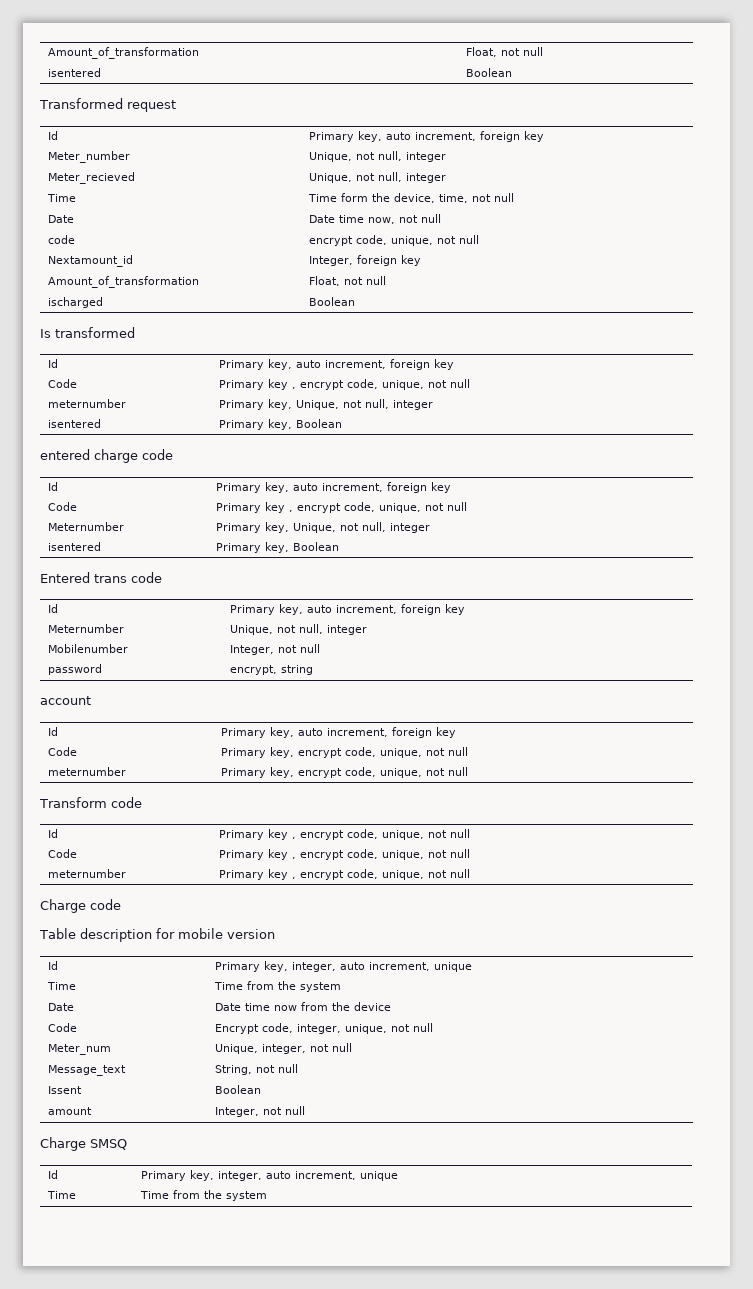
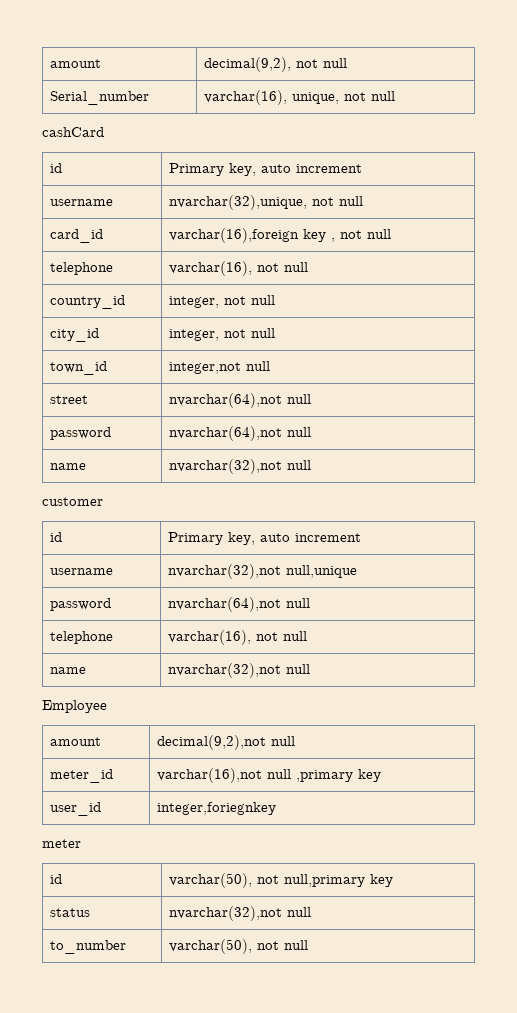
[48,47,200,59] [466,47,544,57] [48,68,102,77] [466,68,513,77] [39,98,176,112] [48,131,59,140] [309,131,545,142] [48,151,131,163] [309,151,447,162] [48,172,136,184] [309,172,447,183] [47,194,77,202] [308,193,515,203] [48,215,75,223] [309,214,442,224] [48,235,76,244] [309,235,480,246] [48,255,134,267] [309,255,422,266] [48,276,200,288] [309,276,387,286] [48,297,104,308] [309,297,356,306] [40,327,135,338] [48,359,59,368] [219,359,455,370] [48,379,78,388] [219,379,471,390] [48,399,127,408] [219,399,434,410] [48,419,102,428] [219,419,343,430] [40,449,173,463] [48,482,59,491] [216,482,452,493] [48,502,78,511] [216,502,468,513] [48,522,125,531] [216,522,431,533] [48,542,102,551] [216,542,340,553] [40,572,162,583] [48,604,59,613] [230,604,466,615] [48,624,125,633] [230,624,368,635] [48,644,129,653] [230,644,321,655] [48,664,103,675] [230,665,314,675] [40,696,91,705] [48,727,59,736] [221,727,457,738] [48,747,78,756] [221,747,469,758] [48,767,127,776] [221,767,469,778] [39,797,142,808] [48,829,59,838] [219,829,471,840] [48,849,78,858] [219,849,471,860] [48,869,127,878] [219,869,471,880] [40,899,121,913] [39,928,275,942] [48,961,59,970] [215,961,473,972] [47,982,77,990] [214,981,342,992] [48,1003,75,1011] [215,1002,392,1011] [48,1023,78,1032] [215,1023,434,1034] [48,1044,112,1055] [215,1043,353,1054] [48,1065,127,1076] [215,1064,299,1075] [48,1086,83,1094] [215,1085,262,1094] [48,1107,93,1115] [215,1106,306,1117] [40,1137,127,1151] [48,1170,59,1179] [141,1170,399,1181] [47,1191,77,1199] [140,1190,268,1201] Amount_of_transformation | Float, not null // isentered | Boolean // Transformed request // Id | Primary key, auto increment, foreign key // Meter_number | Unique, not null, integer // Meter_recieved | Unique, not null, integer // Time | Time form the device, time, not null // Date | Date time now, not null // code | encrypt code, unique, not null // Nextamount_id | Integer, foreign key // Amount_of_transformation | Float, not null // ischarged | Boolean // Is transformed // Id | Primary key, auto increment, foreign key // Code | Primary key , encrypt code, unique, not null // meternumber | Primary key, Unique, not null, integer // isentered | Primary key, Boolean // entered charge code // Id | Primary key, auto increment, foreign key // Code | Primary key , encrypt code, unique, not null // Meternumber | Primary key, Unique, not null, integer // isentered | Primary key, Boolean // Entered trans code // Id | Primary key, auto increment, foreign key // Meternumber | Unique, not null, integer // Mobilenumber | Integer, not null // password | encrypt, string // account // Id | Primary key, auto increment, foreign key // Code | Primary key, encrypt code, unique, not null // meternumber | Primary key, encrypt code, unique, not null // Transform code // Id | Primary key , encrypt code, unique, not null // Code | Primary key , encrypt code, unique, not null // meternumber | Primary key , encrypt code, unique, not null // Charge code // Table description for mobile version // Id | Primary key, integer, auto increment, unique // Time | Time from the system // Date | Date time now from the device // Code | Encrypt code, integer, unique, not null // Meter_num | Unique, integer, not null // Message_text | String, not null // Issent | Boolean // amount | Integer, not null // Charge SMSQ // Id | Primary key, integer, auto increment, unique // Time | Time from the system -> [49,59,101,68] [203,57,347,72] [49,91,149,105] [203,90,395,105] [42,127,104,137] [49,163,62,173] [168,163,362,176] [49,199,113,206] [168,195,363,210] [49,229,103,243] [168,228,391,243] [49,262,113,275] [168,261,308,276] [49,295,125,309] [168,295,275,308] [49,328,99,342] [168,328,275,341] [49,361,107,375] [168,361,270,374] [49,395,88,404] [168,393,311,408] [49,427,111,440] [168,426,311,441] [49,463,86,470] [168,459,311,474] [42,497,103,506] [49,532,62,542] [167,532,361,545] [49,568,113,575] [167,564,357,579] [49,598,111,611] [167,597,310,612] [49,631,113,644] [167,630,307,645] [49,667,86,674] [167,663,310,678] [42,700,107,713] [49,737,101,746] [156,735,295,750] [49,769,113,783] [156,768,381,783] [49,802,101,816] [156,802,276,815] [42,839,81,848] [49,874,62,884] [168,873,393,888] [49,908,90,917] [168,906,311,921] [49,940,126,954] [168,939,308,954] amount | decimal(9,2), not null // Serial_number | varchar(16), unique, not null // cashCard // id | Primary key, auto increment // username | nvarchar(32),unique, not null // card_id | varchar(16),foreign key , not null // telephone | varchar(16), not null // country_id | integer, not null // city_id | integer, not null // town_id | integer,not null // street | nvarchar(64),not null // password | nvarchar(64),not null // name | nvarchar(32),not null // customer // id | Primary key, auto increment // username | nvarchar(32),not null,unique // password | nvarchar(64),not null // telephone | varchar(16), not null // name | nvarchar(32),not null // Employee // amount | decimal(9,2),not null // meter_id | varchar(16),not null ,primary key // user_id | integer,foriegnkey // meter // id | varchar(50), not null,primary key // status | nvarchar(32),not null // to_number | varchar(50), not null

